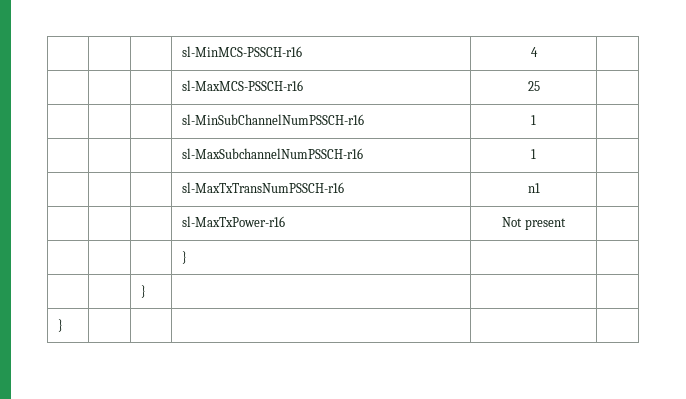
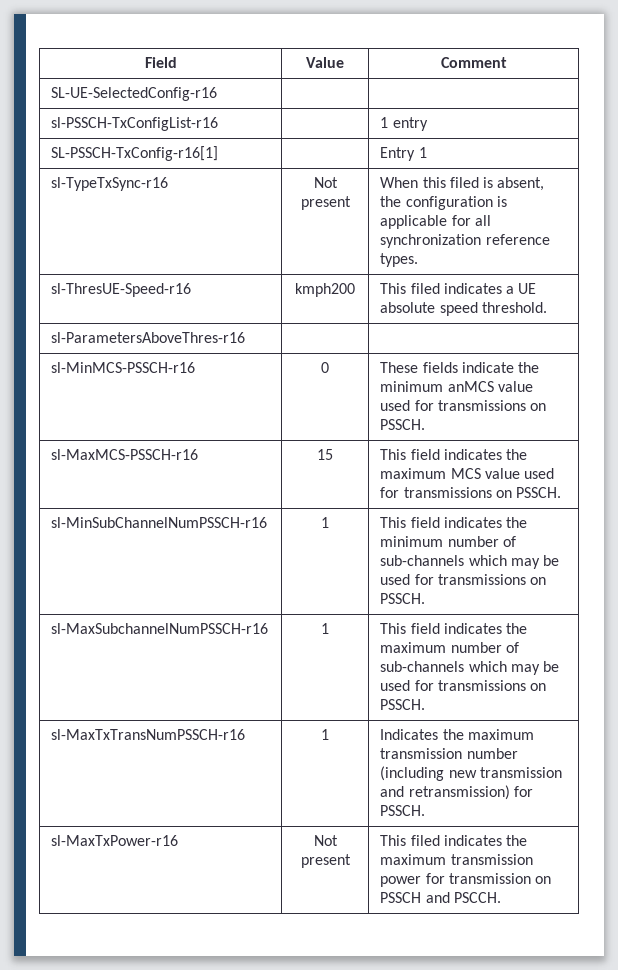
[181,46,302,57] [530,47,538,57] [181,80,303,91] [527,81,540,91] [181,114,364,125] [531,115,536,125] [181,148,363,159] [531,149,536,159] [181,182,344,193] [527,183,540,193] [181,216,285,227] [502,217,566,230] [181,251,187,264] [140,285,146,298] [57,319,63,332] | | | sl-MinMCS-PSSCH-r16 | 4 | // | | | sl-MaxMCS-PSSCH-r16 | 25 | // | | | sl-MinSubChannelNumPSSCH-r16 | 1 | // | | | sl-MaxSubchannelNumPSSCH-r16 | 1 | // | | | sl-MaxTxTransNumPSSCH-r16 | n1 | // | | | sl-MaxTxPower-r16 | Not present | // | | | } | | // | | } | | | // } | | | | | -> [144,57,177,68] [306,57,344,68] [440,57,507,68] [51,87,218,101] [51,117,219,131] [380,117,428,131] [51,146,219,161] [380,147,427,161] [51,177,169,191] [313,177,338,188] [300,196,351,210] [380,177,545,191] [380,196,507,210] [380,215,491,229] [380,234,550,248] [380,253,419,267] [51,283,192,297] [295,283,355,297] [380,283,537,294] [380,302,547,316] [51,332,246,343] [51,362,196,373] [321,362,329,373] [380,362,540,373] [380,381,533,392] [380,400,547,411] [380,419,426,430] [51,449,199,460] [317,449,333,460] [380,449,528,460] [380,468,555,479] [380,487,562,498] [51,517,268,528] [321,517,329,528] [380,517,528,528] [380,536,516,547] [380,555,560,569] [380,574,547,585] [380,593,426,604] [51,623,269,634] [321,623,329,634] [380,623,528,634] [380,642,519,653] [380,661,560,675] [380,680,547,691] [380,699,426,710] [51,729,246,740] [321,729,329,740] [380,729,534,740] [380,748,518,759] [380,766,562,781] [380,785,533,800] [380,805,426,816] [51,835,179,846] [313,835,338,846] [300,854,351,868] [380,835,528,846] [380,854,533,865] [380,873,552,887] [380,892,501,903] Field | Value | Comment // SL-UE-SelectedConfig-r16 | | // sl-PSSCH-TxConfigList-r16 | | 1 entry // SL-PSSCH-TxConfig-r16[1] | | Entry 1 // sl-TypeTxSync-r16 | Not present | When this filed is absent, the configuration is applicable for all synchronization reference types. // sl-ThresUE-Speed-r16 | kmph200 | This filed indicates a UE absolute speed threshold. // sl-ParametersAboveThres-r16 | | // sl-MinMCS-PSSCH-r16 | 0 | These fields indicate the minimum anMCS value used for transmissions on PSSCH. // sl-MaxMCS-PSSCH-r16 | 15 | This field indicates the maximum MCS value used for transmissions on PSSCH. // sl-MinSubChannelNumPSSCH-r16 | 1 | This field indicates the minimum number of sub-channels which may be used for transmissions on PSSCH. // sl-MaxSubchannelNumPSSCH-r16 | 1 | This field indicates the maximum number of sub-channels which may be used for transmissions on PSSCH. // sl-MaxTxTransNumPSSCH-r16 | 1 | Indicates the maximum transmission number (including new transmission and retransmission) for PSSCH. // sl-MaxTxPower-r16 | Not present | This filed indicates the maximum transmission power for transmission on PSSCH and PSCCH.

